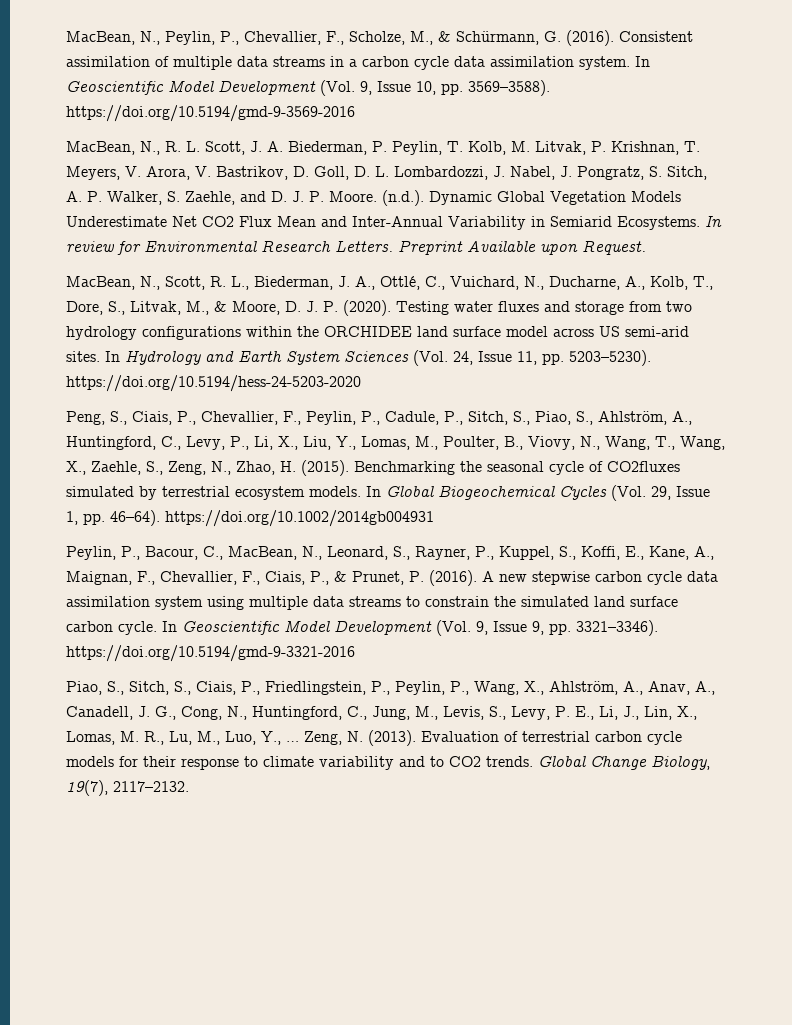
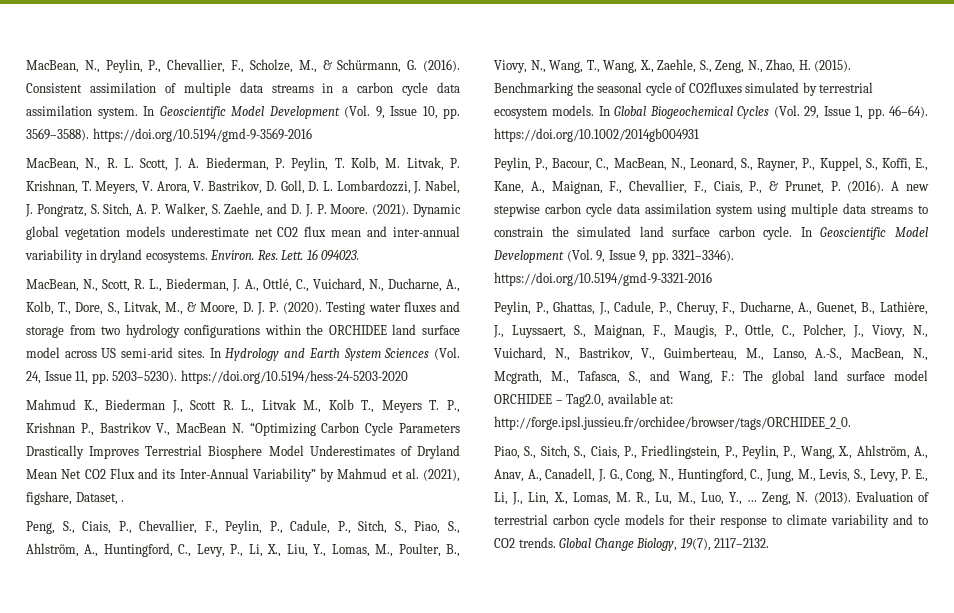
[382,190,681,206] [66,216,722,230] [66,240,646,255] (n.d.). Dynamic Global Vegetation Models Underestimate Net CO2 Flux Mean and Inter-Annual Variability in Semiarid Ecosystems. In review for Environmental Research Letters. Preprint Available upon Request. -> [372,204,462,217] [26,226,461,240] [25,249,360,263] (2021). Dynamic global vegetation models underestimate net CO2 flux mean and inter-annual variability in dryland ecosystems. Environ. Res. Lett. 16 094023.
(361, 383) none -> [26,399,461,413] [26,422,460,436] [26,445,461,459] [26,468,460,482] [26,491,125,505] // Mahmud K., Biederman J., Scott R. L., Litvak M., Kolb T., Meyers T. P., Krishnan P., Bastrikov V., MacBean N. “Optimizing Carbon Cycle Parameters Drastically Improves Terrestrial Biosphere Model Underestimates of Dryland Mean Net CO2 Flux and its Inter-Annual Variability” by Mahmud et al. (2021), figshare, Dataset, .
(355, 653) none -> [494,301,928,315] [493,324,928,338] [494,347,928,361] [494,370,929,384] [494,393,674,407] [494,416,851,430] // Peylin, P., Ghattas, J., Cadule, P., Cheruy, F., Ducharne, A., Guenet, B., Lathière, J., Luyssaert, S., Maignan, F., Maugis, P., Ottle, C., Polcher, J., Viovy, N., Vuichard, N., Bastrikov, V., Guimberteau, M., Lanso, A.-S., MacBean, N., Mcgrath, M., Tafasca, S., and Wang, F.: The global land surface model ORCHIDEE – Tag2.0, available at: http://forge.ipsl.jussieu.fr/orchidee/browser/tags/ORCHIDEE_2_0.

